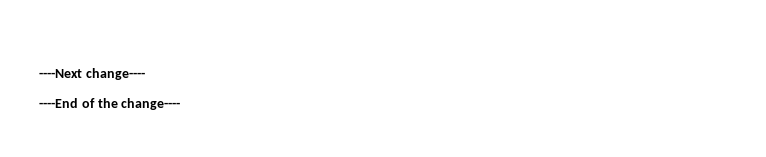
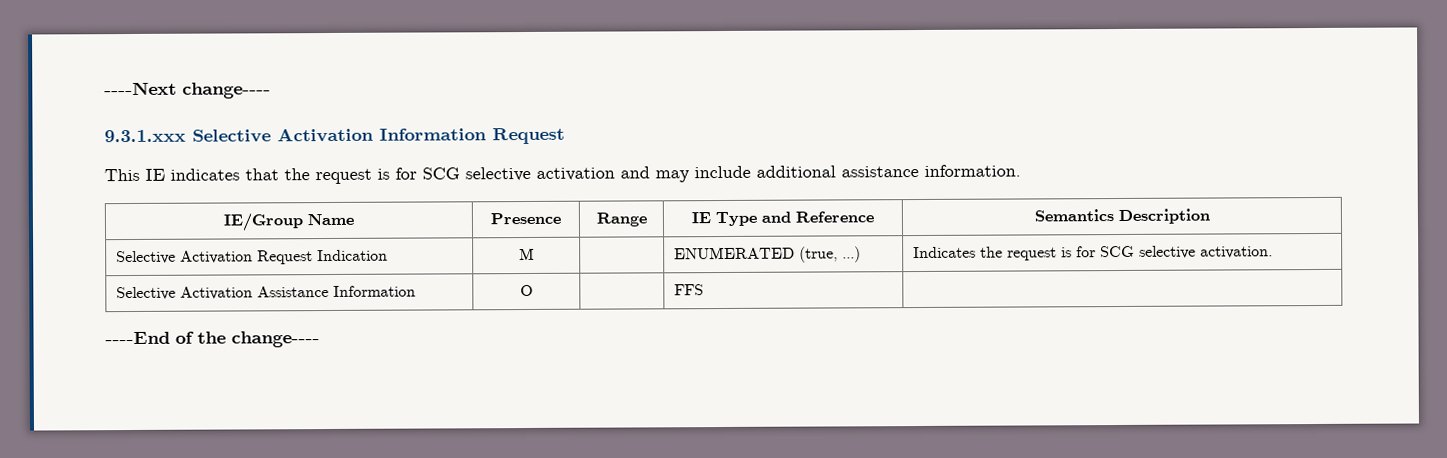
(145, 74) none -> [104,127,565,145] [104,164,1021,185] [223,213,354,232] [490,212,561,225] [595,212,647,227] [691,211,874,227] [1033,208,1210,225] [116,249,389,265] [518,247,535,261] [674,246,862,263] [913,245,1274,261] [116,285,417,301] [520,284,533,297] [674,284,705,296] // 9.3.1.xxx Selective Activation Information Request // This IE indicates that the request is for SCG selective activation and may include additional assistance information. // IE/Group Name | Presence | Range | IE Type and Reference | Semantics Description // Selective Activation Request Indication | M | | ENUMERATED (true, ...) | Indicates the request is for SCG selective activation. // Selective Activation Assistance Information | O | | FFS |

